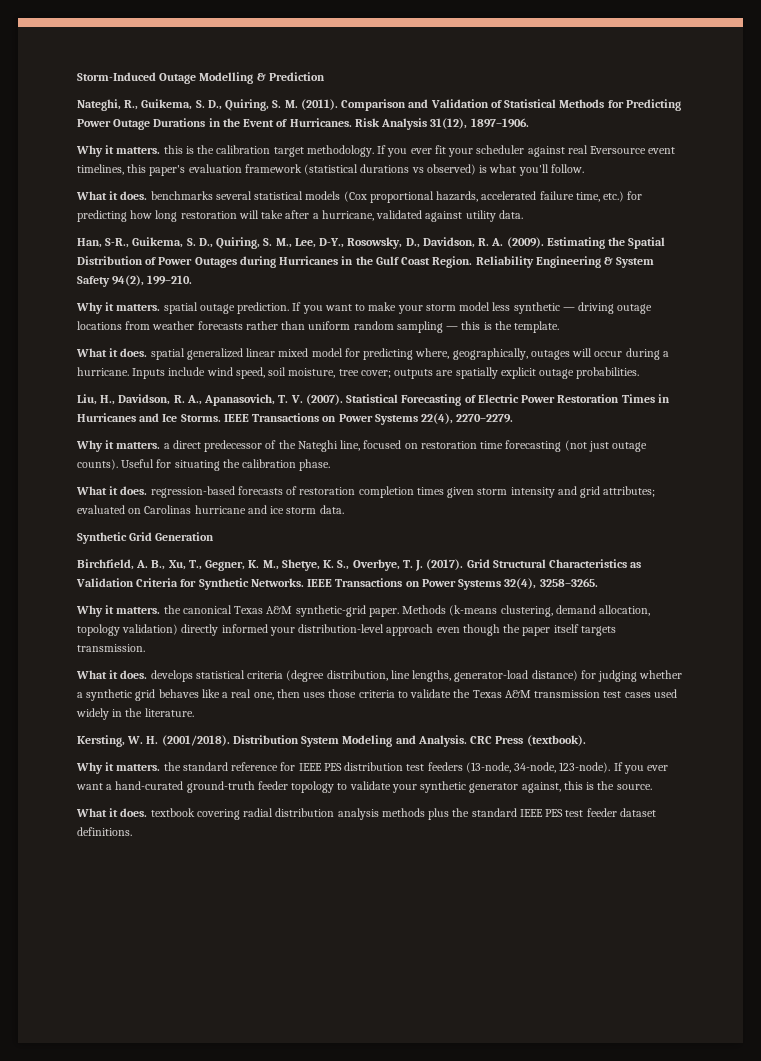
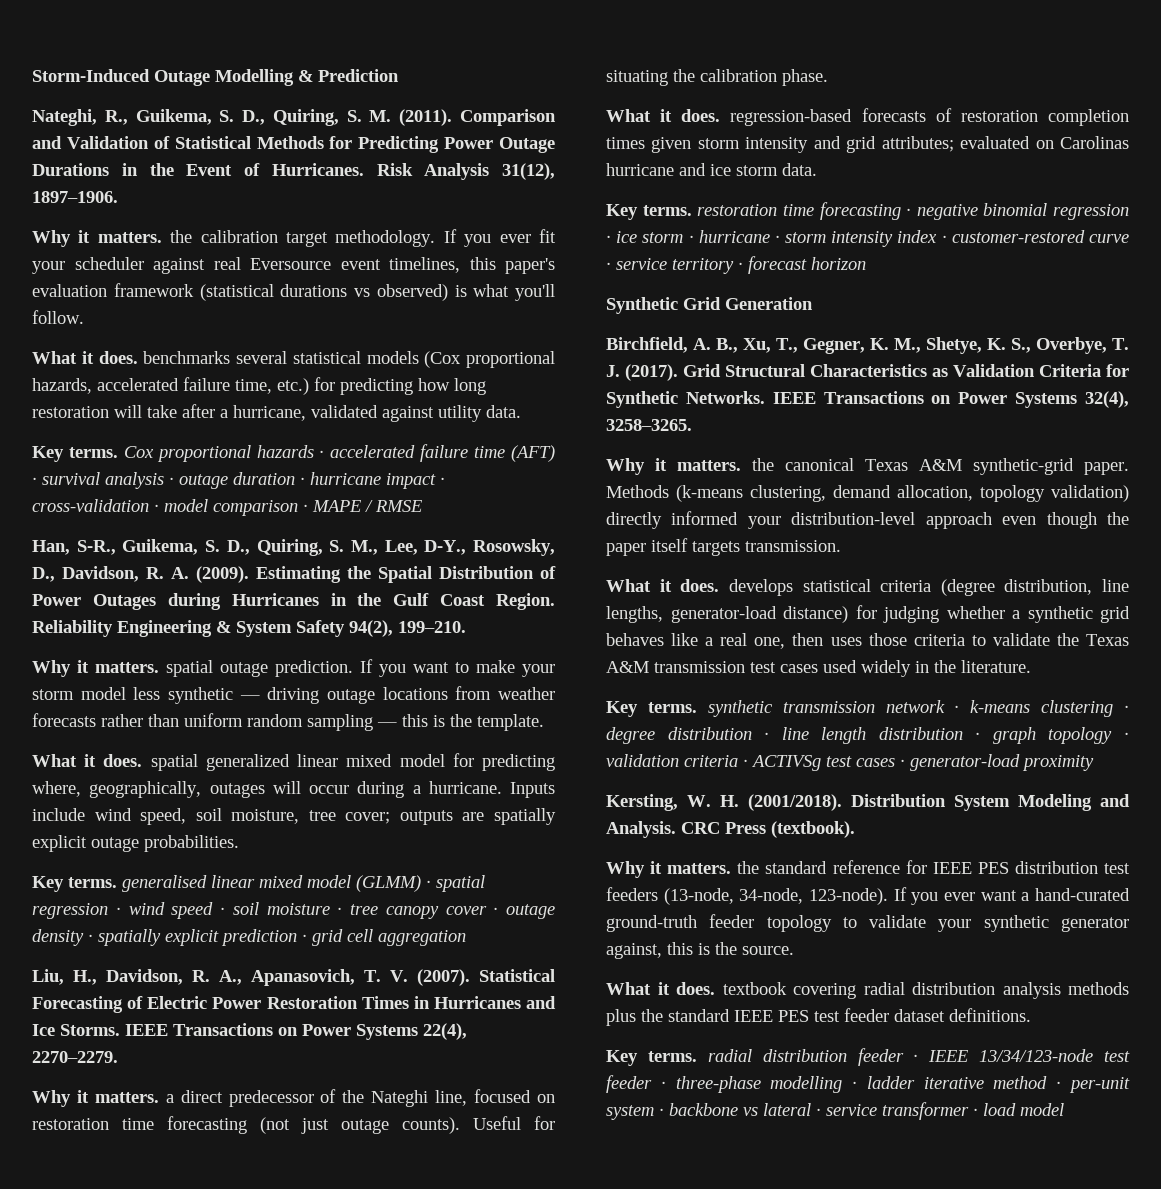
[163,145,194,154] this is -> (162, 237) none
(523, 214) none -> [32,444,556,462] [32,472,445,489] [32,499,422,516] // Key terms. Cox proportional hazards · accelerated failure time (AFT) · survival analysis · outage duration · hurricane impact · cross-validation · model comparison · MAPE / RMSE
(640, 373) none -> [32,875,485,892] [32,902,555,919] [32,929,466,946] // Key terms. generalised linear mixed model (GLMM) · spatial regression · wind speed · soil moisture · tree canopy cover · outage density · spatially explicit prediction · grid cell aggregation
(344, 509) none -> [606,202,1129,220] [606,230,1129,247] [606,256,866,274] // Key terms. restoration time forecasting · negative binomial regression · ice storm · hurricane · storm intensity index · customer-restored curve · service territory · forecast horizon
(194, 712) none -> [606,700,1129,717] [606,727,1129,744] [606,754,1094,771] // Key terms. synthetic transmission network · k-means clustering · degree distribution · line length distribution · graph topology · validation criteria · ACTIVSg test cases · generator-load proximity
(132, 831) none -> [606,1048,1130,1066] [606,1075,1130,1093] [606,1102,1064,1120] // Key terms. radial distribution feeder · IEEE 13/34/123-node test feeder · three-phase modelling · ladder iterative method · per-unit system · backbone vs lateral · service transformer · load model

